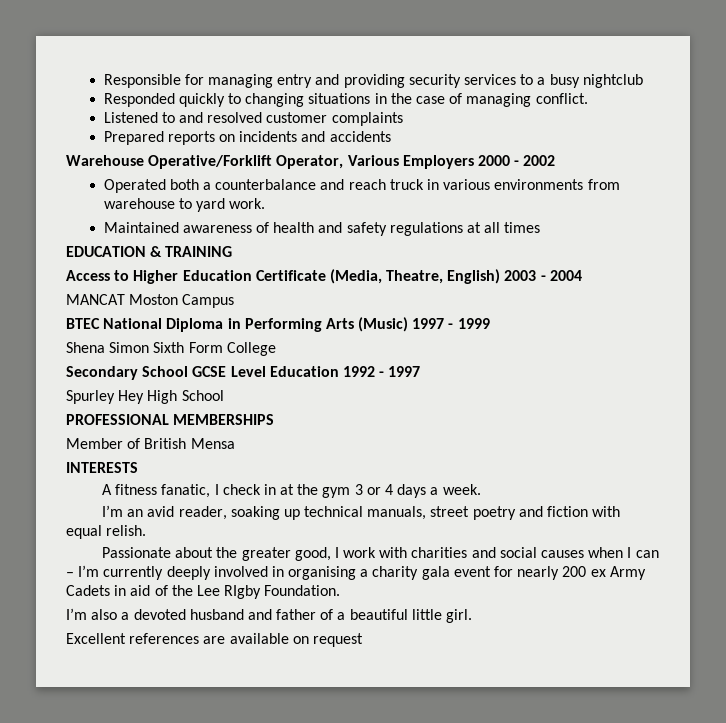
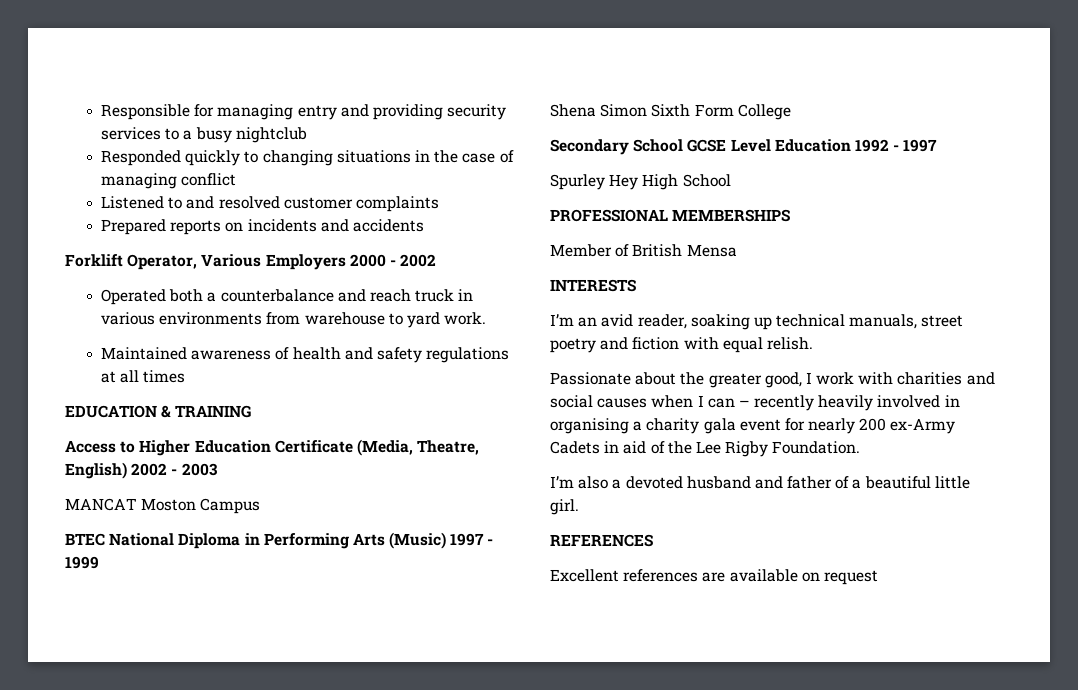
[535,93,588,104] conflict. -> [181,173,237,186] conflict
[66,155,273,169] Warehouse Operative/Forklift -> [65,254,123,267] Forklift
(501, 276) none -> [131,463,178,476] 2002 -
[540,270,582,281] - 2004 -> (218, 469) none
[101,484,481,498] // A fitness fanatic, I check in at the gym 3 or 4 days a week. -> (636, 285) none
[78,565,211,580] I’m currently deeply -> [754,395,874,411] recently heavily
[590,566,646,580] ex Army -> [890,418,956,434] ex-Army
[224,585,262,599] RIgby -> [725,441,769,457] Rigby
(473, 616) none -> [550,534,653,547] // REFERENCES

